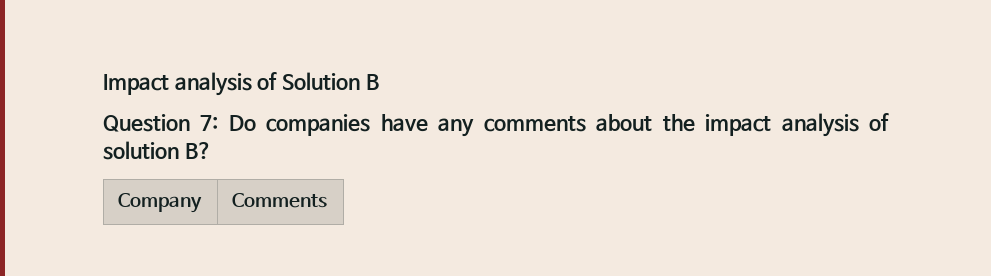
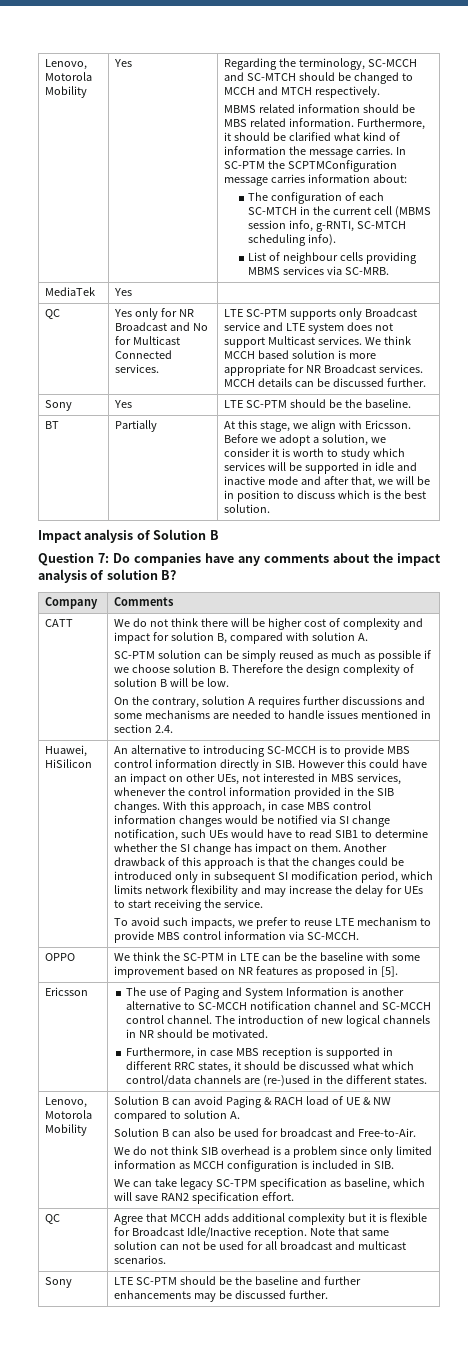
(103, 84) none -> [45,59,88,70] [45,72,93,81] [45,86,88,98] [114,59,133,67] [224,58,417,70] [224,72,413,84] [224,86,380,98] [224,104,415,113] [224,118,425,130] [224,132,400,141] [224,146,406,158] [224,160,398,172] [224,174,407,186] [248,192,385,204] [248,206,432,218] [248,220,407,232] [248,234,337,246] [248,252,418,264] [248,266,390,275] [45,287,96,296] [114,288,133,296] [45,309,61,319] [114,308,194,320] [115,322,209,331] [115,336,181,345] [115,350,173,359] [115,364,160,373] [224,308,417,320] [224,322,393,334] [224,336,411,348] [224,350,376,359] [224,364,423,376] [224,378,426,387] [45,400,73,411] [114,400,133,408] [224,399,411,408] [45,421,60,429] [115,420,158,432] [224,420,411,432] [224,434,386,446] [224,448,405,460] [224,462,417,474] [224,476,430,488] [224,490,426,502] [224,504,271,513] Lenovo, Motorola Mobility | Yes | Regarding the terminology, SC-MCCH and SC-MTCH should be changed to MCCH and MTCH respectively. // MBMS related information should be MBS related information. Furthermore, it should be clarified what kind of information the message carries. In SC-PTM the SCPTMConfiguration message carries information about: // The configuration of each SC-MTCH in the current cell (MBMS session info, g-RNTI, SC-MTCH scheduling info). // List of neighbour cells providing MBMS services via SC-MRB. // MediaTek | Yes | // QC | Yes only for NR Broadcast and No for Multicast Connected services. | LTE SC-PTM supports only Broadcast service and LTE system does not support Multicast services. We think MCCH based solution is more appropriate for NR Broadcast services. MCCH details can be discussed further. // Sony | Yes | LTE SC-PTM should be the baseline. // BT | Partially | At this stage, we align with Ericsson. Before we adopt a solution, we consider it is worth to study which services will be supported in idle and inactive mode and after that, we will be in position to discuss which is the best solution. //
(328, 200) none -> [45,619,74,627] [114,618,423,630] [114,632,368,644] [114,650,431,662] [114,664,414,676] [114,678,229,687] [114,696,425,708] [114,710,431,719] [114,724,174,733] [45,745,88,757] [45,759,93,768] [114,745,410,757] [114,759,427,771] [114,773,401,785] [114,787,394,799] [114,801,371,813] [114,815,390,827] [114,829,428,841] [114,843,387,855] [114,857,404,869] [114,871,433,883] [114,885,423,897] [114,899,263,911] [114,917,431,929] [114,931,359,943] [45,953,76,961] [114,952,420,961] [114,966,398,978] [45,987,89,996] [126,987,404,999] [126,1001,431,1010] [126,1015,430,1027] [126,1029,269,1038] [126,1047,393,1059] [126,1061,414,1073] [126,1075,427,1087] [45,1097,88,1108] [45,1110,93,1119] [45,1124,88,1136] [114,1096,391,1108] [114,1110,240,1122] [114,1128,416,1137] [114,1146,432,1158] [114,1160,394,1172] [114,1178,425,1190] [114,1192,294,1204] [45,1214,61,1224] [114,1213,427,1225] [114,1227,389,1239] [114,1241,406,1250] [114,1255,167,1264] [45,1277,73,1288] [114,1276,361,1285] [114,1290,328,1302] // CATT | We do not think there will be higher cost of complexity and impact for solution B, compared with solution A. // SC-PTM solution can be simply reused as much as possible if we choose solution B. Therefore the design complexity of solution B will be low. // On the contrary, solution A requires further discussions and some mechanisms are needed to handle issues mentioned in section 2.4. // Huawei, HiSilicon | An alternative to introducing SC-MCCH is to provide MBS control information directly in SIB. However this could have an impact on other UEs, not interested in MBS services, whenever the control information provided in the SIB changes. With this approach, in case MBS control information changes would be notified via SI change notification, such UEs would have to read SIB1 to determine whether the SI change has impact on them. Another drawback of this approach is that the changes could be introduced only in subsequent SI modification period, which limits network flexibility and may increase the delay for UEs to start receiving the service. // To avoid such impacts, we prefer to reuse LTE mechanism to provide MBS control information via SC-MCCH. // OPPO | We think the SC-PTM in LTE can be the baseline with some improvement based on NR features as proposed in [5]. // Ericsson | The use of Paging and System Information is another alternative to SC-MCCH notification channel and SC-MCCH control channel. The introduction of new logical channels in NR should be motivated. // Furthermore, in case MBS reception is supported in different RRC states, it should be discussed what which control/data channels are (re-)used in the different states. // Lenovo, Motorola Mobility | Solution B can avoid Paging & RACH load of UE & NW compared to solution A. // Solution B can also be used for broadcast and Free-to-Air. // We do not think SIB overhead is a problem since only limited information as MCCH configuration is included in SIB. // We can take legacy SC-TPM specification as baseline, which will save RAN2 specification effort. // QC | Agree that MCCH adds additional complexity but it is flexible for Broadcast Idle/Inactive reception. Note that same solution can not be used for all broadcast and multicast scenarios. // Sony | LTE SC-PTM should be the baseline and further enhancements may be discussed further.

